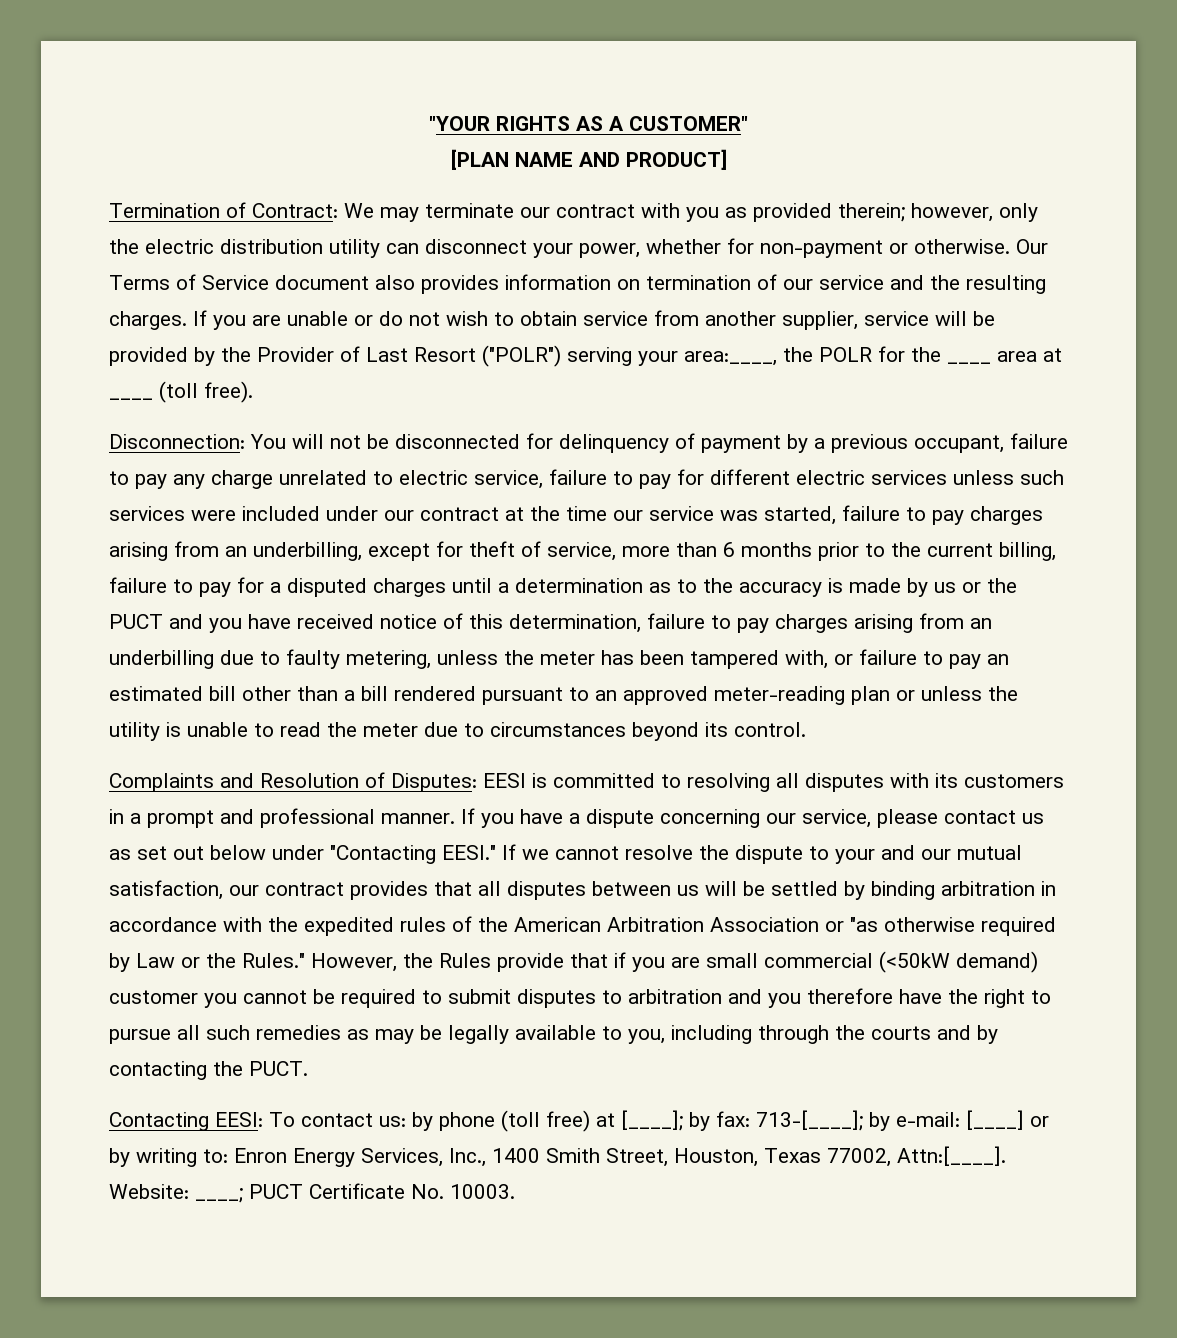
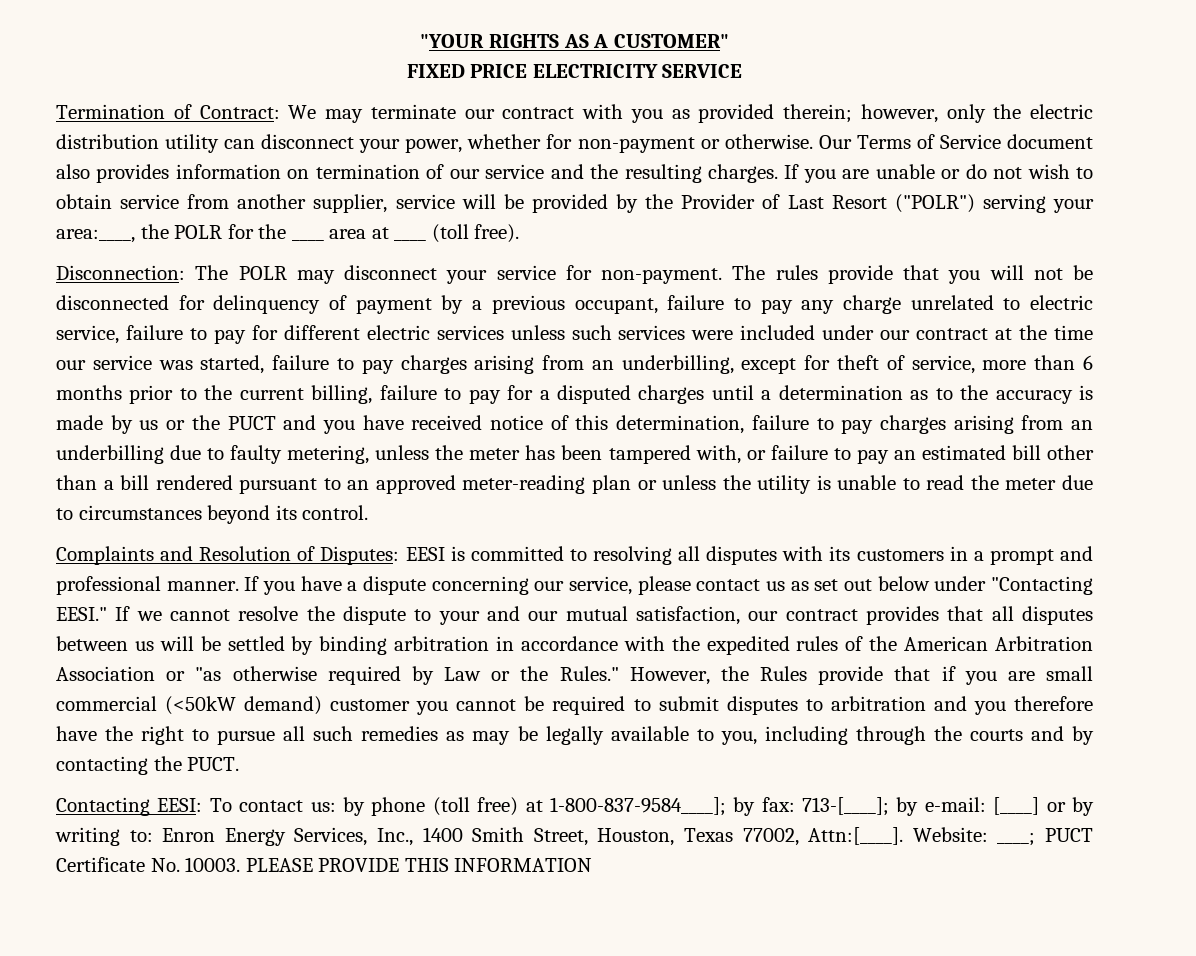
[450,149,727,170] [PLAN NAME AND PRODUCT] -> [406,64,743,78] FIXED PRICE ELECTRICITY SERVICE
[250,434,286,449] You -> [195,265,981,284] The POLR may disconnect your service for non-payment. The rules provide that you
[621,1110,683,1131] [____]; -> [549,797,726,816] 1-800-837-9584____];
(515, 1191) none -> [245,858,593,872] PLEASE PROVIDE THIS INFORMATION

